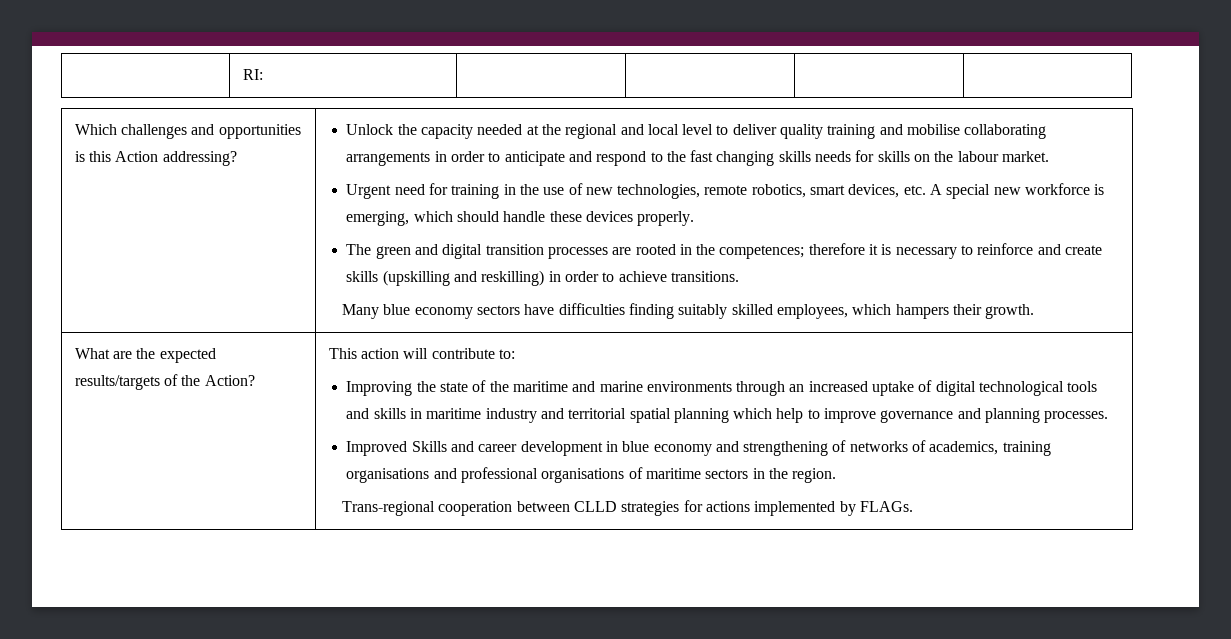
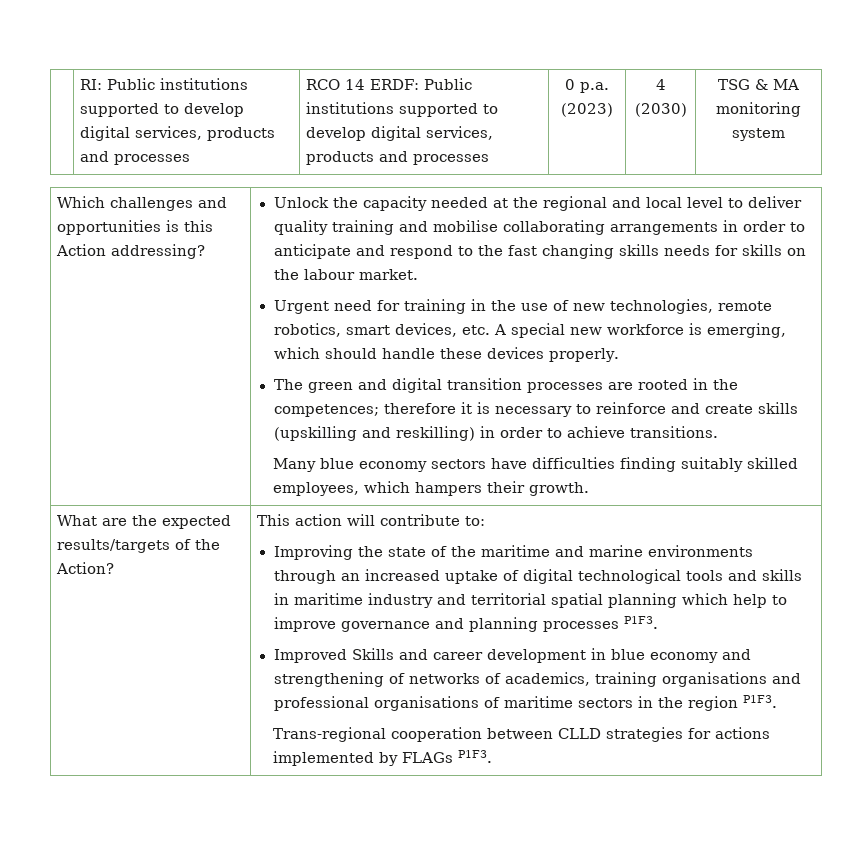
(263, 74) | | | | -> [107,78,249,90] [80,103,245,117] [80,126,276,141] [80,151,191,165] [306,78,473,90] [306,102,499,117] [306,126,494,141] [306,151,490,165] [565,79,609,93] [561,103,613,117] [655,79,666,90] [634,103,687,117] [718,79,799,90] [716,102,801,117] [732,128,785,141] Public institutions supported to develop digital services, products and processes | RCO 14 ERDF: Public institutions supported to develop digital services, products and processes | 0 p.a. (2023) | 4 (2030) | TSG & MA monitoring system
[1044,411,1109,423] processes. -> [542,616,658,632] processes P1F3.
[792,468,837,483] region. -> [687,695,777,711] region P1F3.
[859,501,913,512] FLAGs. -> [401,750,492,763] FLAGs P1F3.

